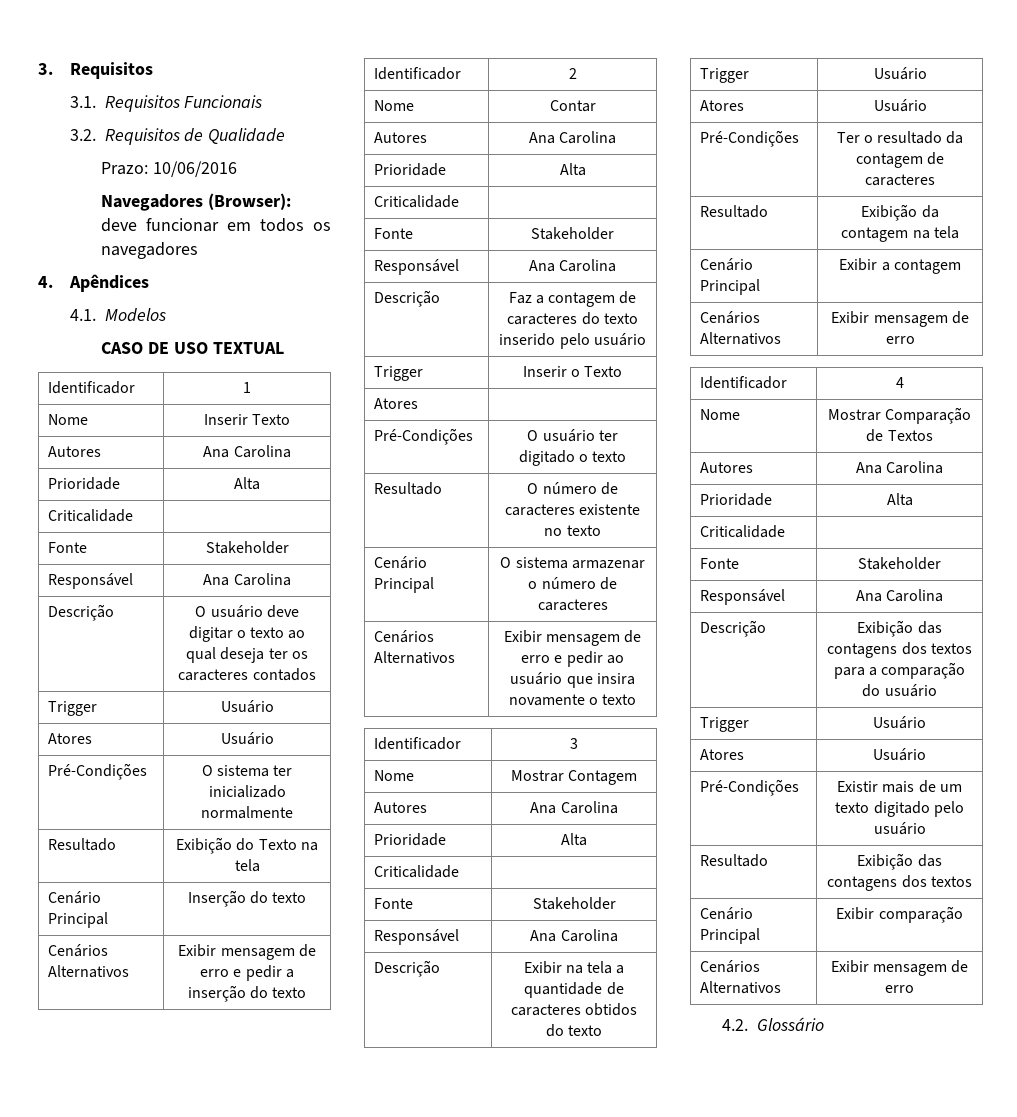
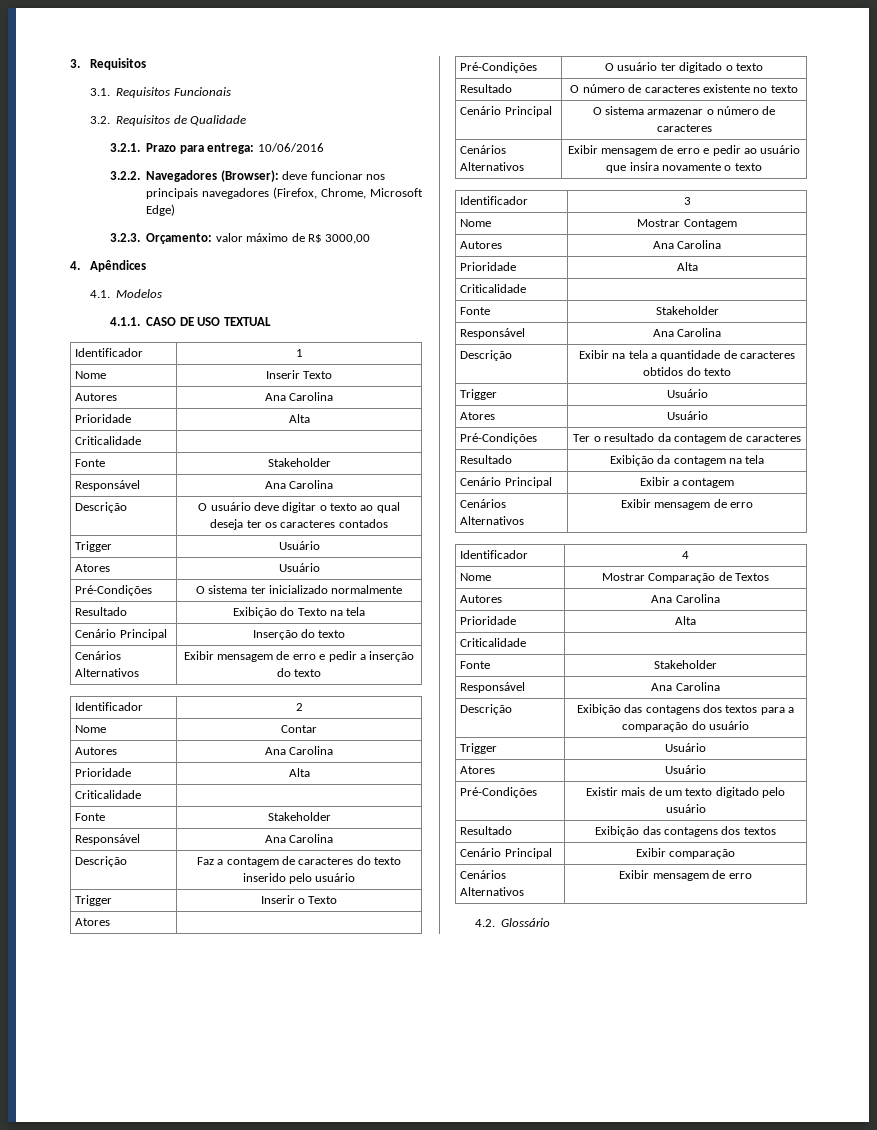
[101,162,149,175] Prazo: -> [110,143,255,154] 3.2.1. Prazo para entrega:
(237, 169) none -> [110,171,141,180] 3.2.2.
[227,218,331,232] [101,242,199,259] em todos os navegadores -> [365,174,385,180] [146,187,424,199] [146,204,176,216] [110,233,371,244] nos principais navegadores (Firefox, Chrome, Microsoft Edge) // 3.2.3. Orçamento: valor máximo de R$ 3000,00
(166, 315) none -> [110,317,141,326] 4.1.1.

